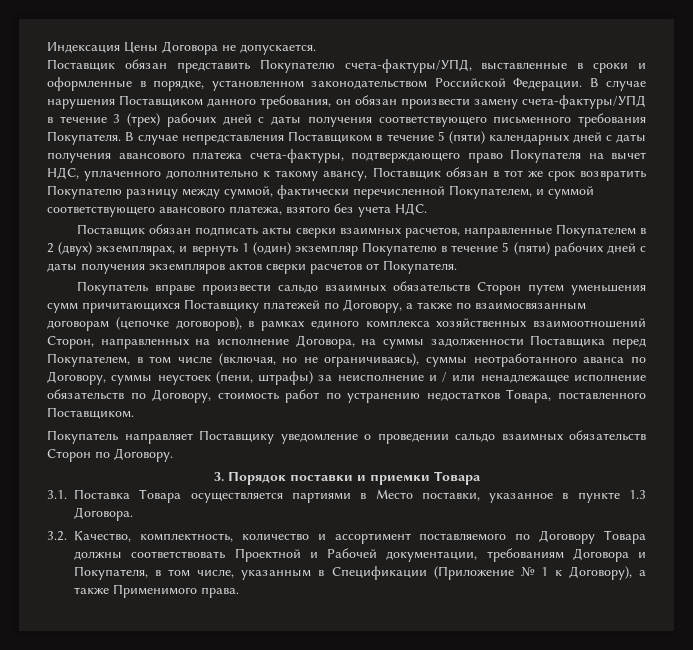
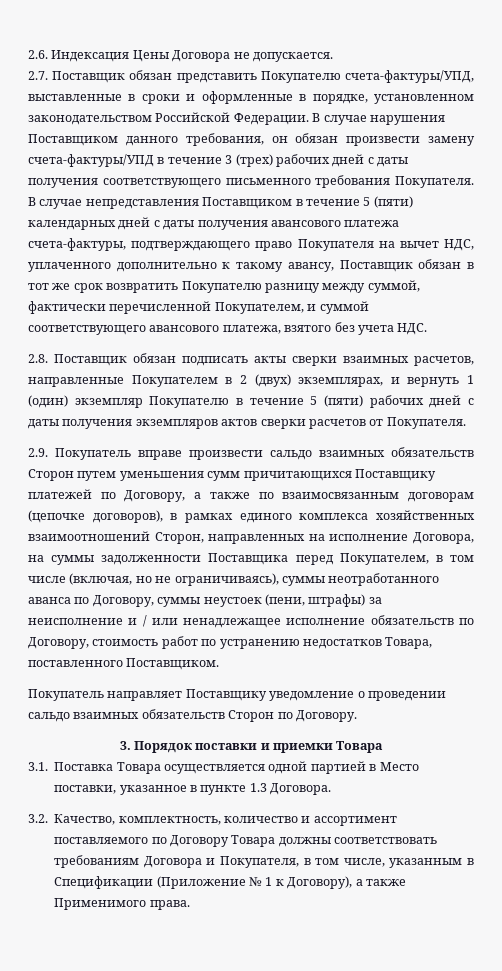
(47, 47) none -> [28,50,48,59] 2.6.
(316, 49) none -> [28,71,48,80] 2.7.
(427, 209) none -> [28,354,48,363] 2.8.
(457, 267) none -> [28,448,48,457] 2.9.
[291,492,351,503] партиями -> [268,761,366,774] одной партией
[234,548,478,562] Проектной и Рабочей документации, -> (438, 840) none

